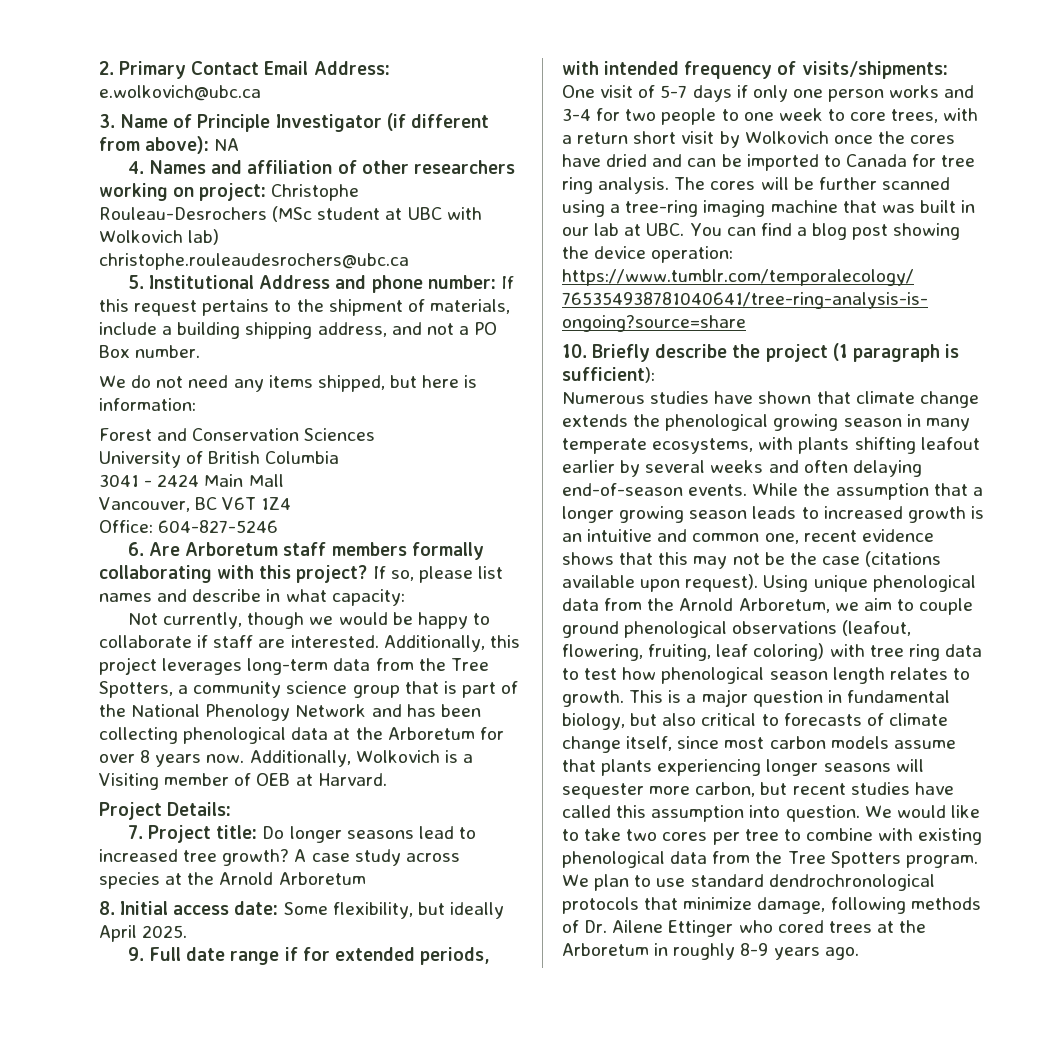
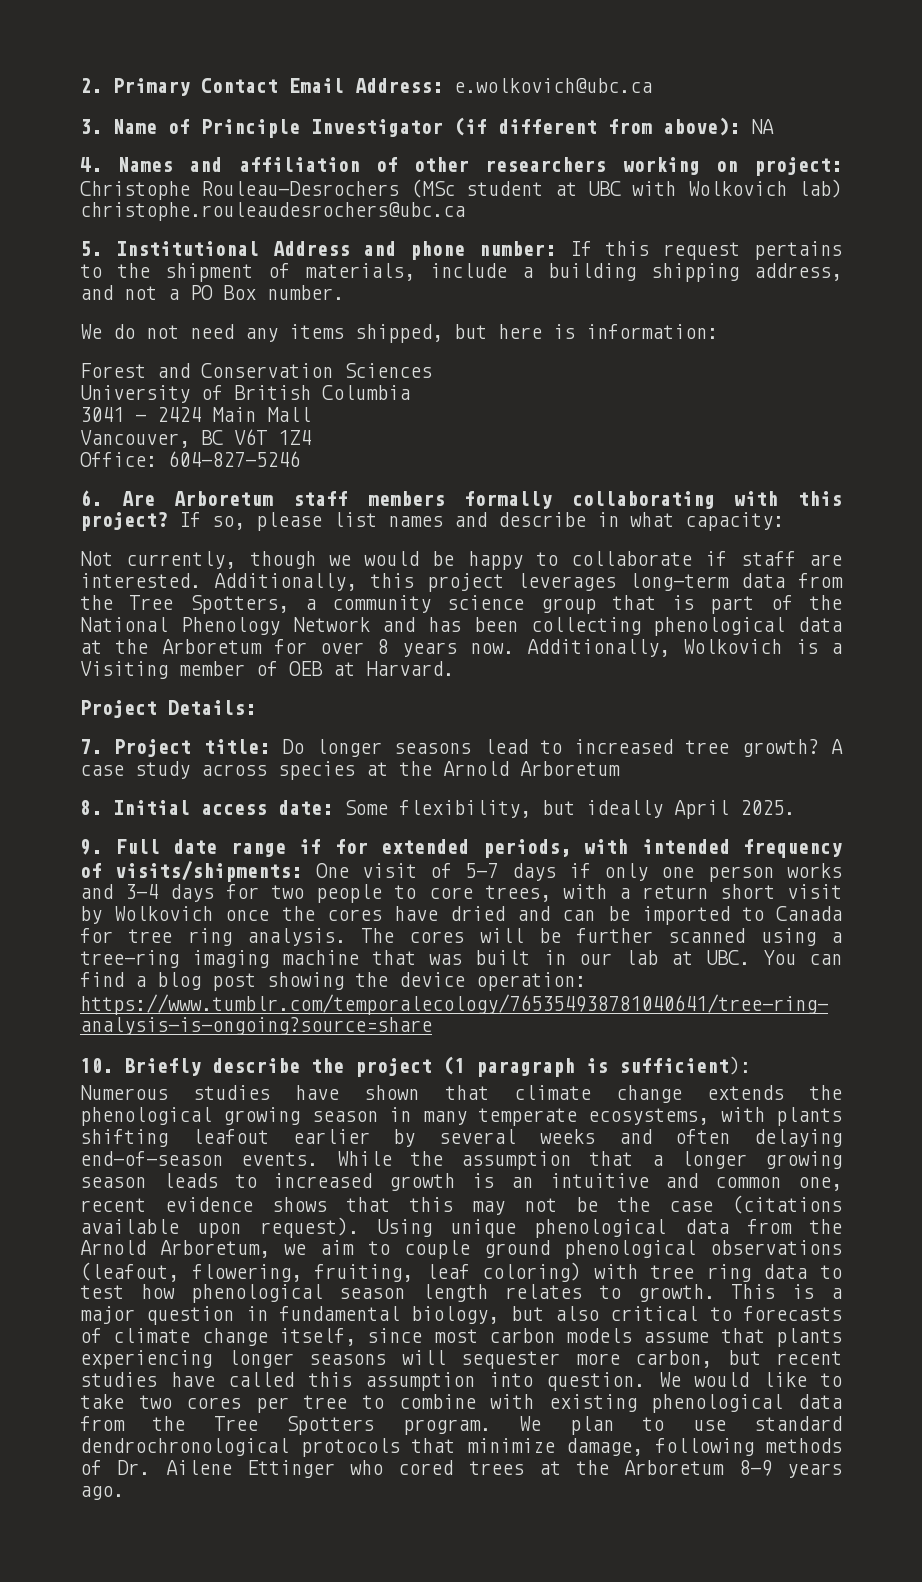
(591, 114) none -> [170,884,215,902] days
[743,108,845,121] one week to -> (417, 892) none
[654,943,736,960] in roughly -> (725, 1467) none

